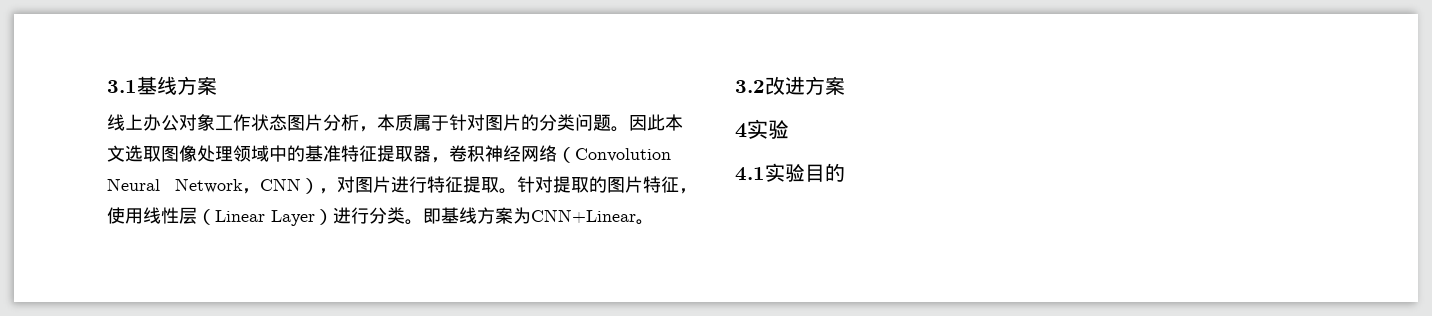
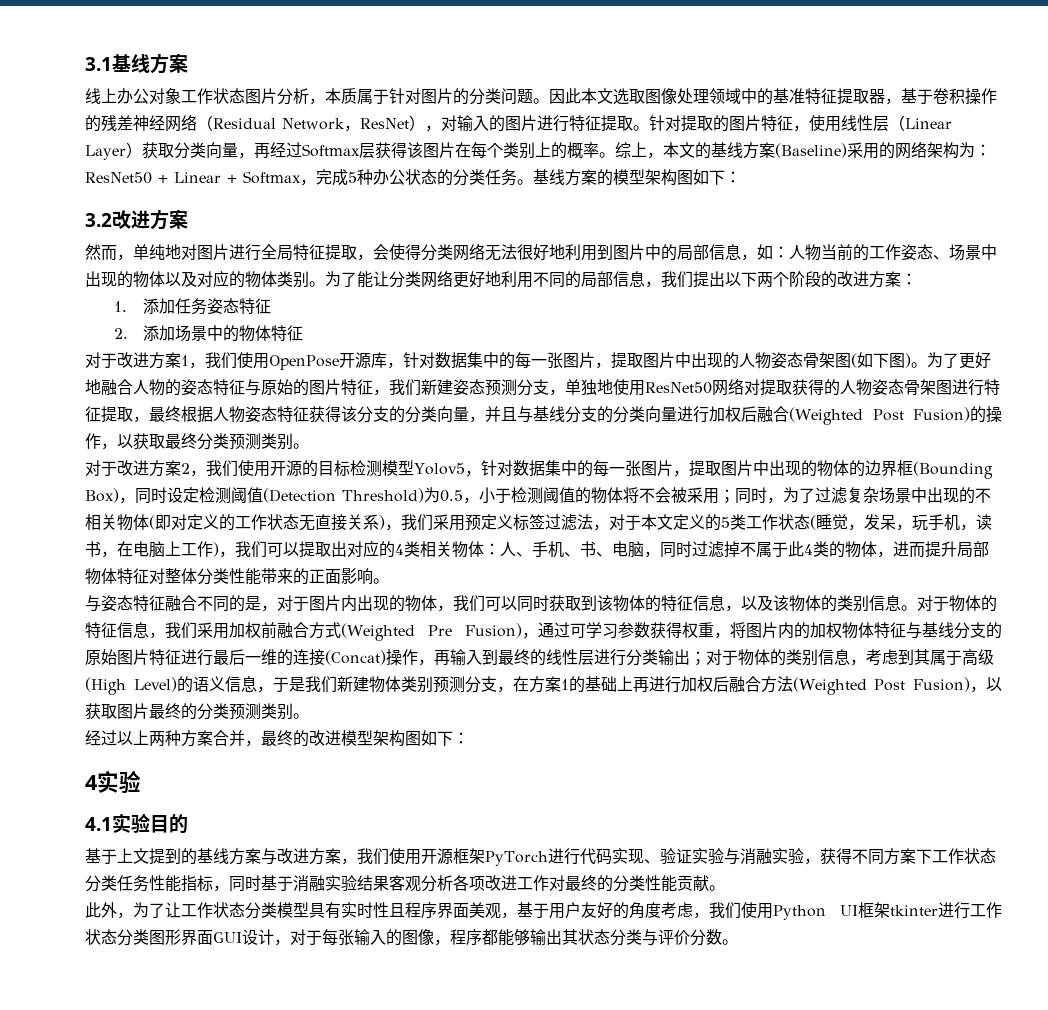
[449,145,671,163] [107,176,355,194] 卷积神经网络（Convolution Neural Network，CNN），对 -> [901,88,997,105] [85,114,505,132] 基于卷积操作的残差神经网络（Residual Network，ResNet），对输入的
[333,207,654,225] [735,76,845,95] 进行分类。即基线方案为CNN+Linear。 // 3.2改进方案 -> [142,141,991,159] [85,169,741,186] [85,209,188,230] [85,243,997,261] [85,270,917,288] [114,298,272,315] [114,325,304,342] [85,352,991,370] [85,378,1000,396] [85,406,1002,425] [85,433,309,450] [85,460,993,479] [85,487,991,504] [85,514,992,531] [85,540,989,558] [85,568,389,585] [85,595,997,612] [85,622,1002,641] [85,649,994,666] [85,676,1002,695] [85,703,309,720] [85,730,469,747] 获取分类向量，再经过Softmax层获得该图片在每个类别上的概率。综上，本文的基线方案(Baseline)采用的网络架构为：ResNet50 + Linear + Softmax，完成5种办公状态的分类任务。基线方案的模型架构图如下： // 3.2改进方案 // 然而，单纯地对图片进行全局特征提取，会使得分类网络无法很好地利用到图片中的局部信息，如：人物当前的工作姿态、场景中出现的物体以及对应的物体类别。为了能让分类网络更好地利用不同的局部信息，我们提出以下两个阶段的改进方案： // 1.添加任务姿态特征 // 2.添加场景中的物体特征 // 对于改进方案1，我们使用OpenPose开源库，针对数据集中的每一张图片，提取图片中出现的人物姿态骨架图(如下图)。为了更好地融合人物的姿态特征与原始的图片特征，我们新建姿态预测分支，单独地使用ResNet50网络对提取获得的人物姿态骨架图进行特征提取，最终根据人物姿态特征获得该分支的分类向量，并且与基线分支的分类向量进行加权后融合(Weighted Post Fusion)的操作，以获取最终分类预测类别。 // 对于改进方案2，我们使用开源的目标检测模型Yolov5，针对数据集中的每一张图片，提取图片中出现的物体的边界框(Bounding Box)，同时设定检测阈值(Detection Threshold)为0.5，小于检测阈值的物体将不会被采用；同时，为了过滤复杂场景中出现的不相关物体(即对定义的工作状态无直接关系)，我们采用预定义标签过滤法，对于本文定义的5类工作状态(睡觉，发呆，玩手机，读书，在电脑上工作)，我们可以提取出对应的4类相关物体：人、手机、书、电脑，同时过滤掉不属于此4类的物体，进而提升局部物体特征对整体分类性能带来的正面影响。 // 与姿态特征融合不同的是，对于图片内出现的物体，我们可以同时获取到该物体的特征信息，以及该物体的类别信息。对于物体的特征信息，我们采用加权前融合方式(Weighted Pre Fusion)，通过可学习参数获得权重，将图片内的加权物体特征与基线分支的原始图片特征进行最后一维的连接(Concat)操作，再输入到最终的线性层进行分类输出；对于物体的类别信息，考虑到其属于高级(High Level)的语义信息，于是我们新建物体类别预测分支，在方案1的基础上再进行加权后融合方法(Weighted Post Fusion)，以获取图片最终的分类预测类别。 // 经过以上两种方案合并，最终的改进模型架构图如下：
(845, 172) none -> [85,848,996,866] [85,875,725,892] [85,902,1002,920] [85,929,738,946] // 基于上文提到的基线方案与改进方案，我们使用开源框架PyTorch进行代码实现、验证实验与消融实验，获得不同方案下工作状态分类任务性能指标，同时基于消融实验结果客观分析各项改进工作对最终的分类性能贡献。 // 此外，为了让工作状态分类模型具有实时性且程序界面美观，基于用户友好的角度考虑，我们使用Python UI框架tkinter进行工作状态分类图形界面GUI设计，对于每张输入的图像，程序都能够输出其状态分类与评价分数。

